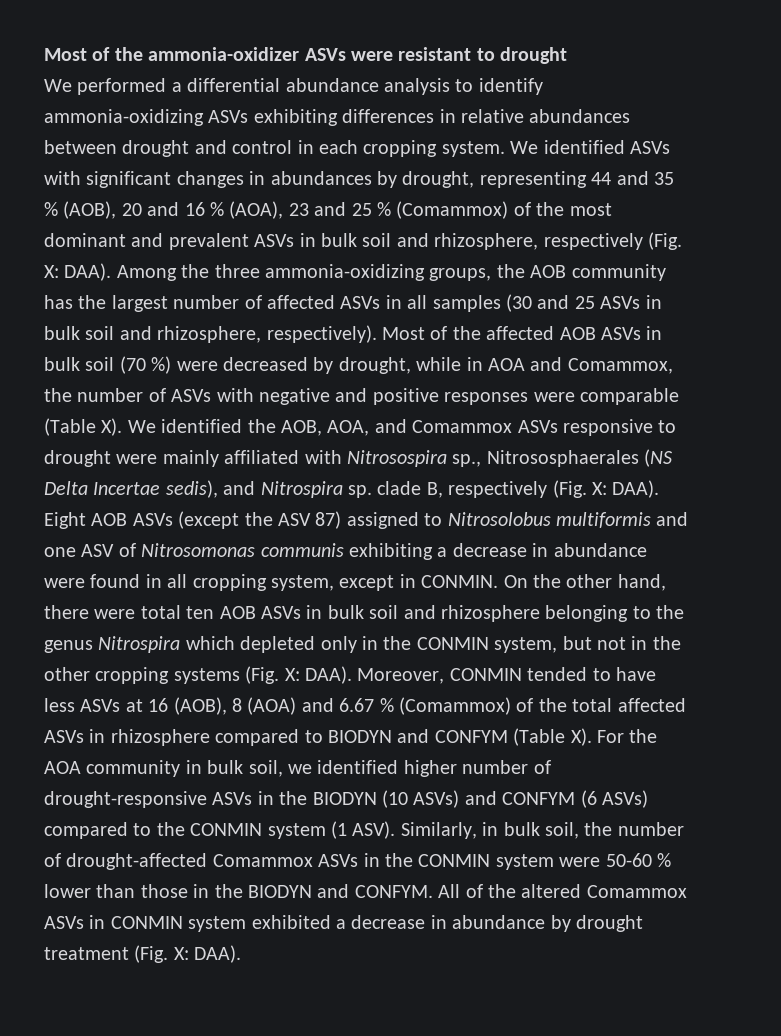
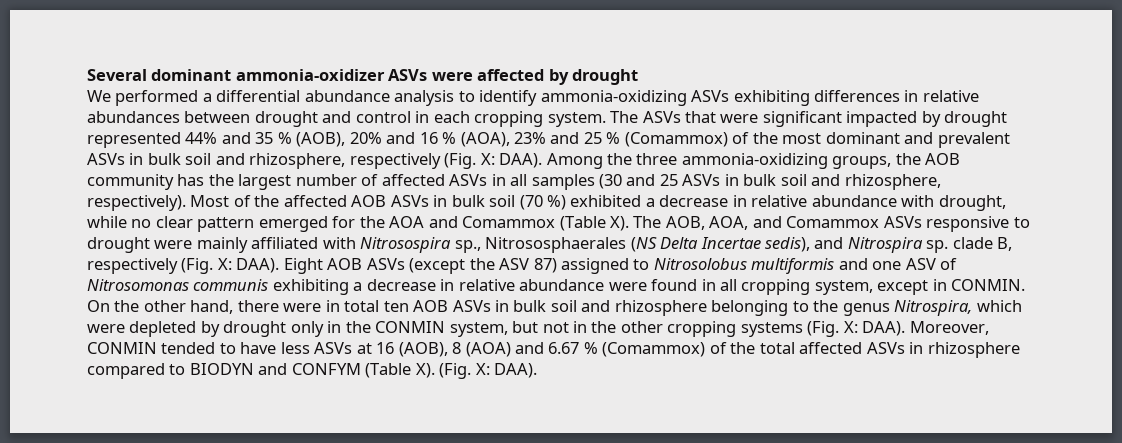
[44,47,143,61] Most of the -> [87,69,232,81] Several dominant
[398,47,495,61] resistant to -> [477,69,569,85] affected by
[510,140,670,154] [44,171,612,188] We identified ASVs with significant changes in abundances by drought, representing 44 -> [610,111,1008,127] [87,132,218,148] The ASVs that were significant impacted by drought represented 44%
[121,203,142,216] 20 -> [349,132,382,144] 20%
[288,203,309,216] 23 -> [514,132,547,144] 23%
[176,357,673,374] [44,388,679,405] [44,418,276,436] were decreased by drought, while in AOA and Comammox, the number of ASVs with negative and positive responses were comparable (Table X). We identified the -> [570,195,1006,211] [87,216,662,232] exhibited a decrease in relative abundance with drought, while no clear pattern emerged for the AOA and Comammox (Table X). The
(549, 550) none -> [458,279,515,291] relative
(136, 614) none -> [325,300,340,312] in
[98,636,316,653] Nitrospira which depleted -> [894,300,1022,316] [87,321,287,337] Nitrospira, which were depleted by drought
[596,729,658,743] [44,760,551,777] [44,790,648,808] [44,821,684,839] [44,853,671,870] [44,884,687,898] [44,915,643,932] [44,947,129,960] For the AOA community in bulk soil, we identified higher number of drought-responsive ASVs in the BIODYN (10 ASVs) and CONFYM (6 ASVs) compared to the CONMIN system (1 ASV). Similarly, in bulk soil, the number of drought-affected Comammox ASVs in the CONMIN system were 50-60 % lower than those in the BIODYN and CONFYM. All of the altered Comammox ASVs in CONMIN system exhibited a decrease in abundance by drought treatment -> (435, 370) none

